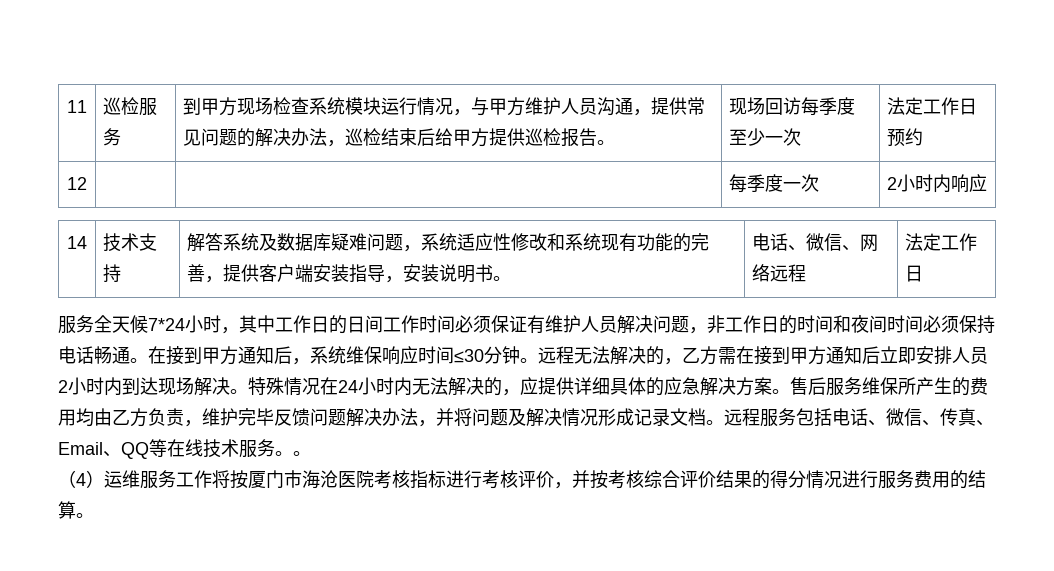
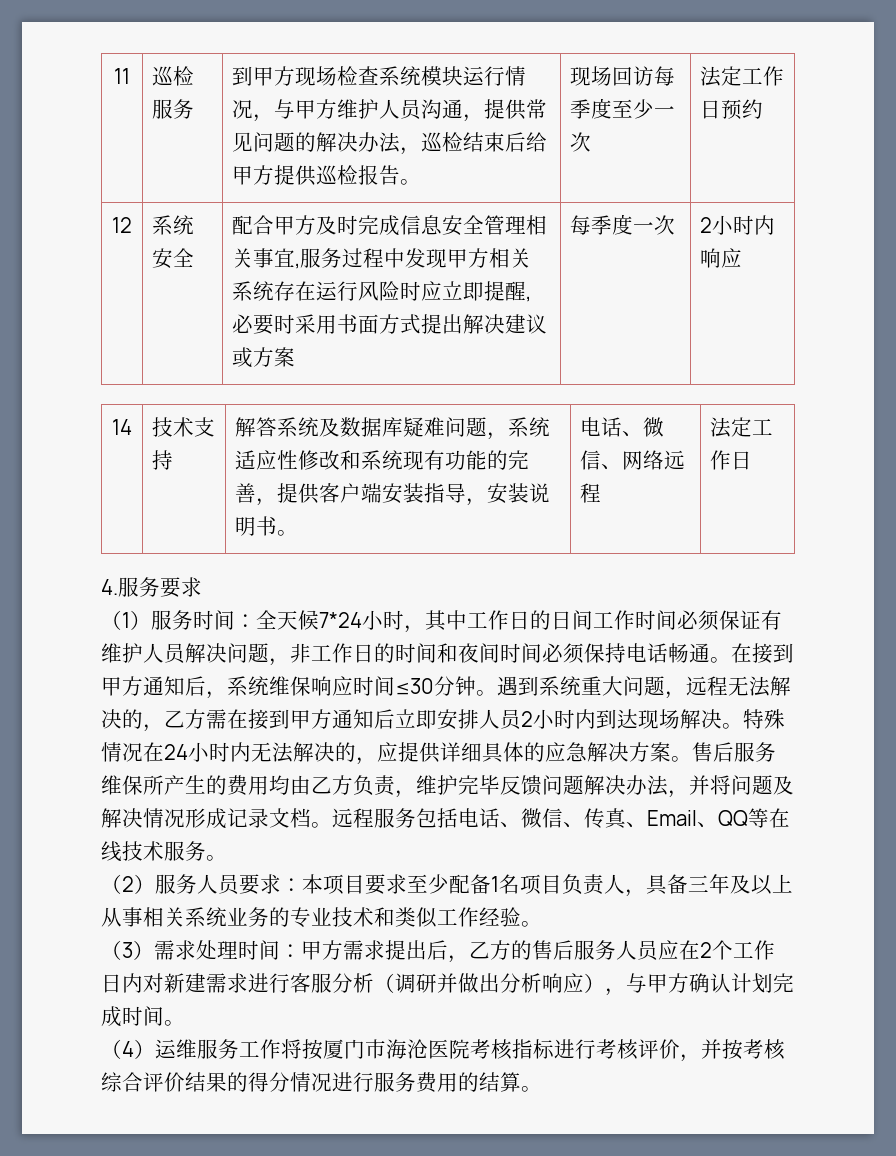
(87, 183) | -> [152,215,195,235] [152,248,195,269] [232,215,548,236] [232,248,532,269] [232,281,532,302] [232,314,548,335] [232,347,296,368] 系统安全 | 配合甲方及时完成信息安全管理相关事宜,服务过程中发现甲方相关系统存在运行风险时应立即提醒,必要时采用书面方式提出解决建议或方案
[58,315,94,334] 服务 -> [101,577,202,598] [101,610,256,630] 4.服务要求 // （1）服务时间：
(538, 360) none -> [497,676,686,699] 遇到系统重大问题，
(293, 453) none -> [101,874,793,897] [101,907,542,928] [101,940,775,963] [101,973,794,996] [101,1006,164,1027] // （2）服务人员要求：本项目要求至少配备1名项目负责人，具备三年及以上从事相关系统业务的专业技术和类似工作经验。 // （3）需求处理时间：甲方需求提出后，乙方的售后服务人员应在2个工作日内对新建需求进行客服分析（调研并做出分析响应），与甲方确认计划完成时间

